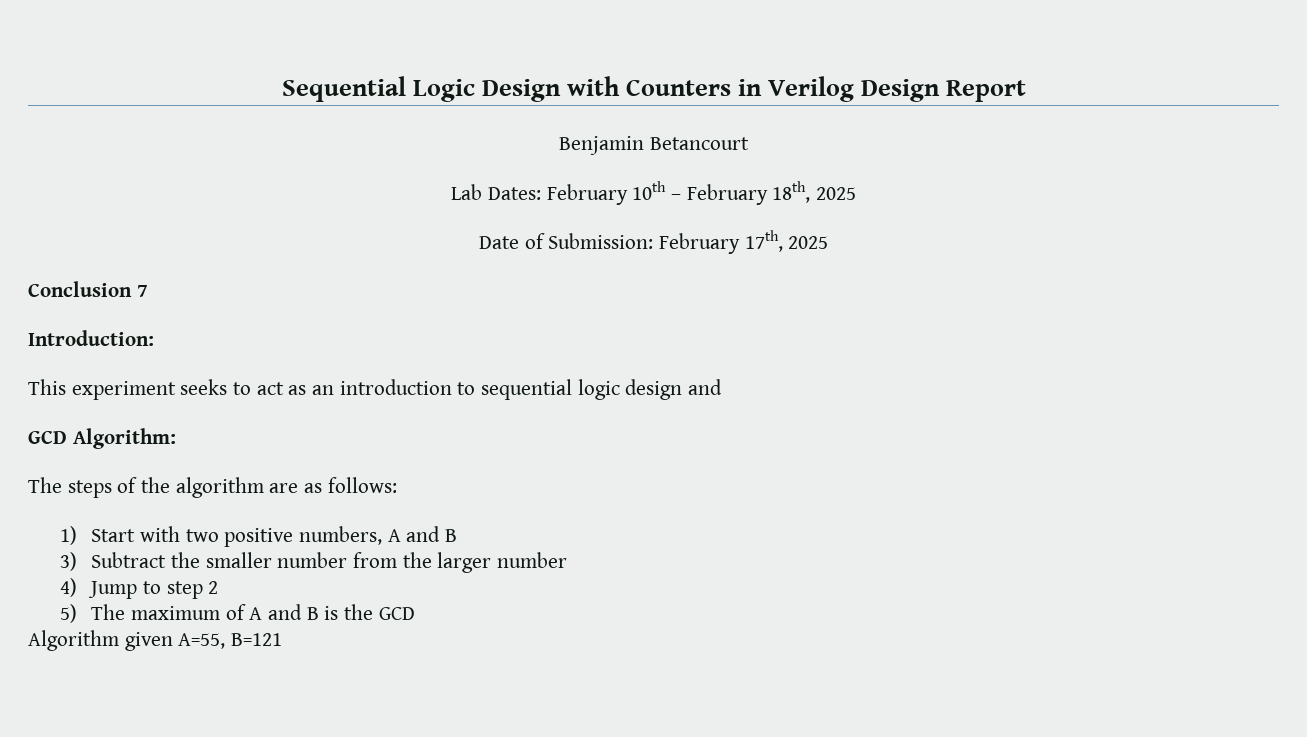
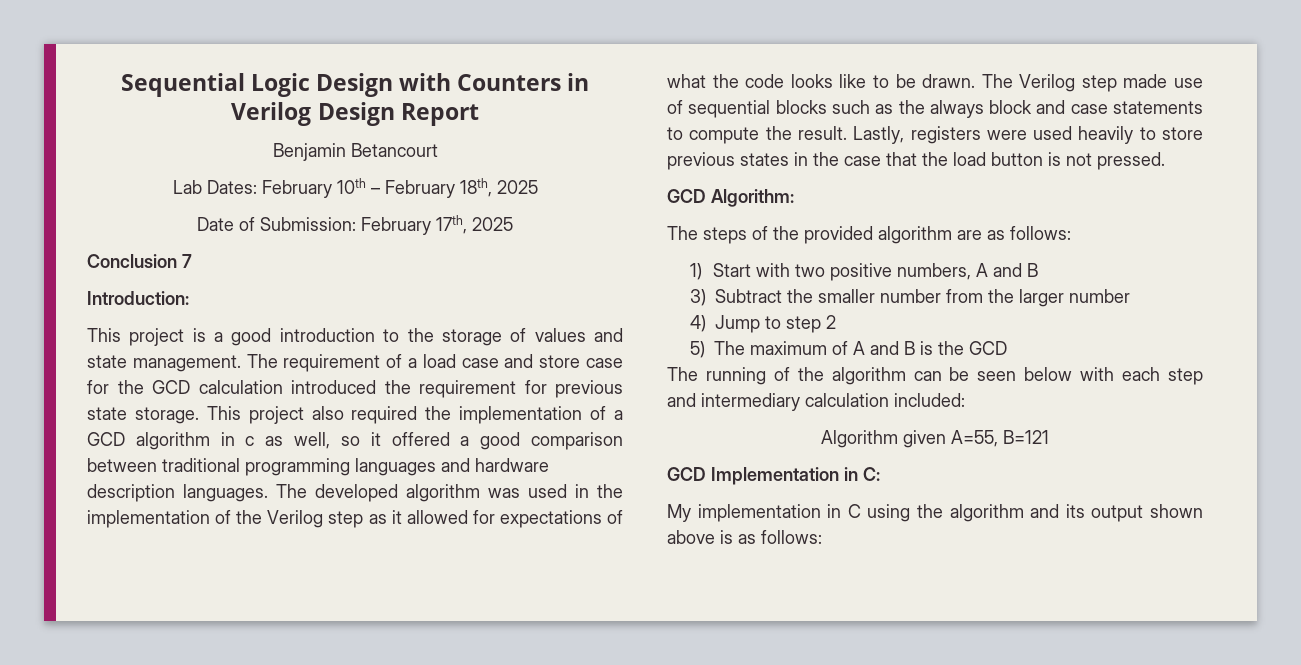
[71,379,723,400] experiment seeks to act as an introduction to sequential logic design and -> [129,328,623,346] [87,354,624,372] [87,380,623,398] [87,406,624,424] [87,432,623,450] [87,458,549,476] [87,484,623,502] [87,510,624,528] [667,74,1203,92] [667,100,1203,118] [667,126,1203,144] [667,152,1165,170] project is a good introduction to the storage of values and state management. The requirement of a load case and store case for the GCD calculation introduced the requirement for previous state storage. This project also required the implementation of a GCD algorithm in c as well, so it offered a good comparison between traditional programming languages and hardware description languages. The developed algorithm was used in the implementation of the Verilog step as it allowed for expectations of what the code looks like to be drawn. The Verilog step made use of sequential blocks such as the always block and case statements to compute the result. Lastly, registers were used heavily to store previous states in the case that the load button is not pressed.
(171, 485) none -> [804,226,873,244] provided
[28,630,283,651] Algorithm given A=55, B=121 -> [667,367,1203,385] [667,393,965,411] [821,430,1049,448] [667,467,880,485] [667,504,1203,522] [667,530,822,544] The running of the algorithm can be seen below with each step and intermediary calculation included: // Algorithm given A=55, B=121 // GCD Implementation in C: // My implementation in C using the algorithm and its output shown above is as follows:

